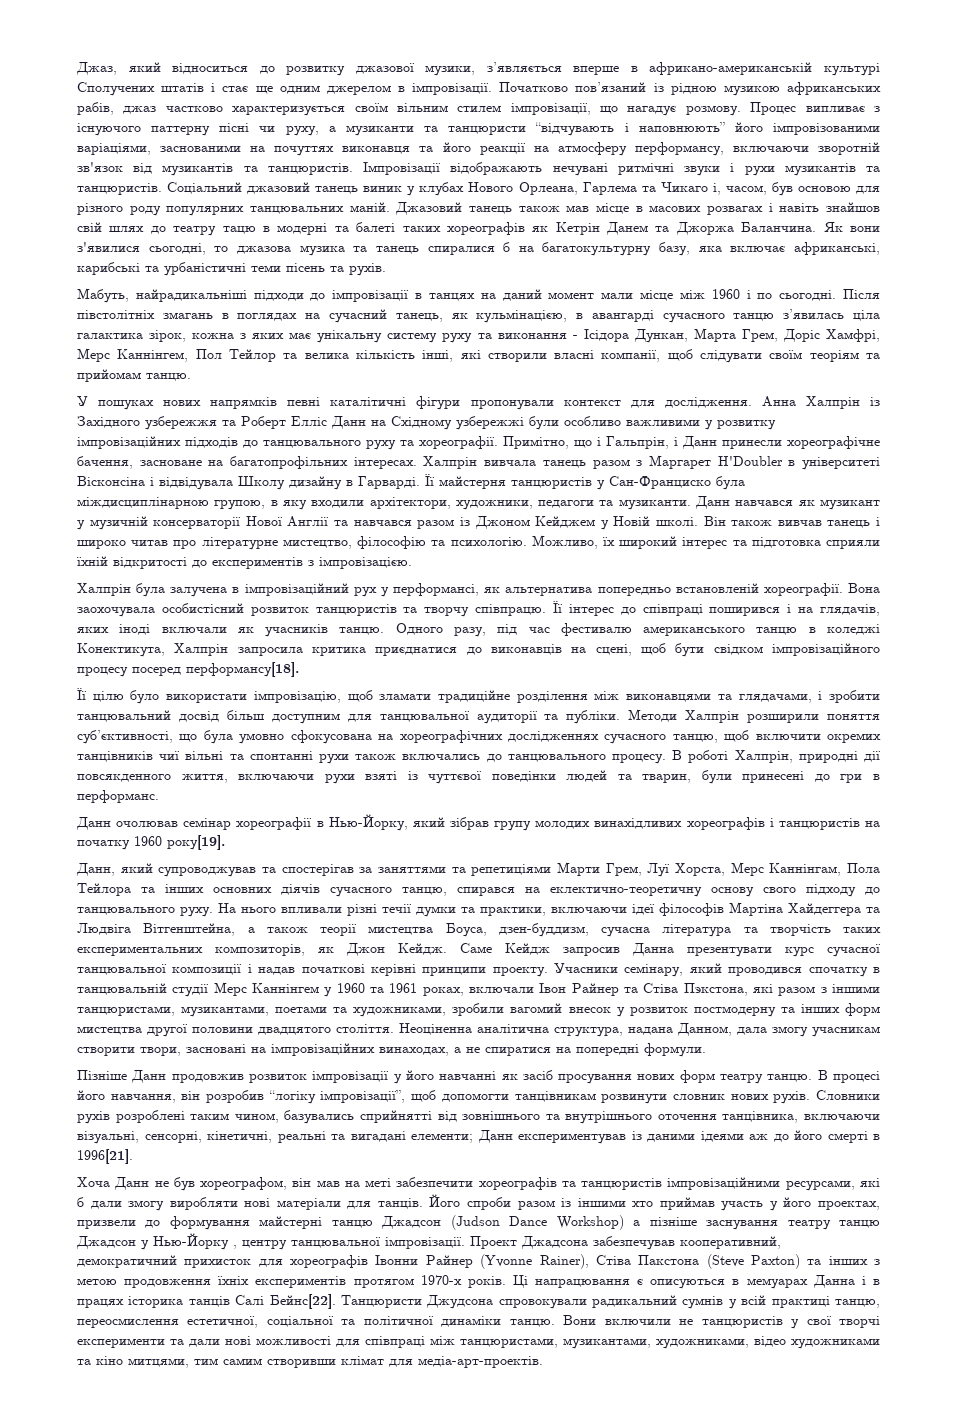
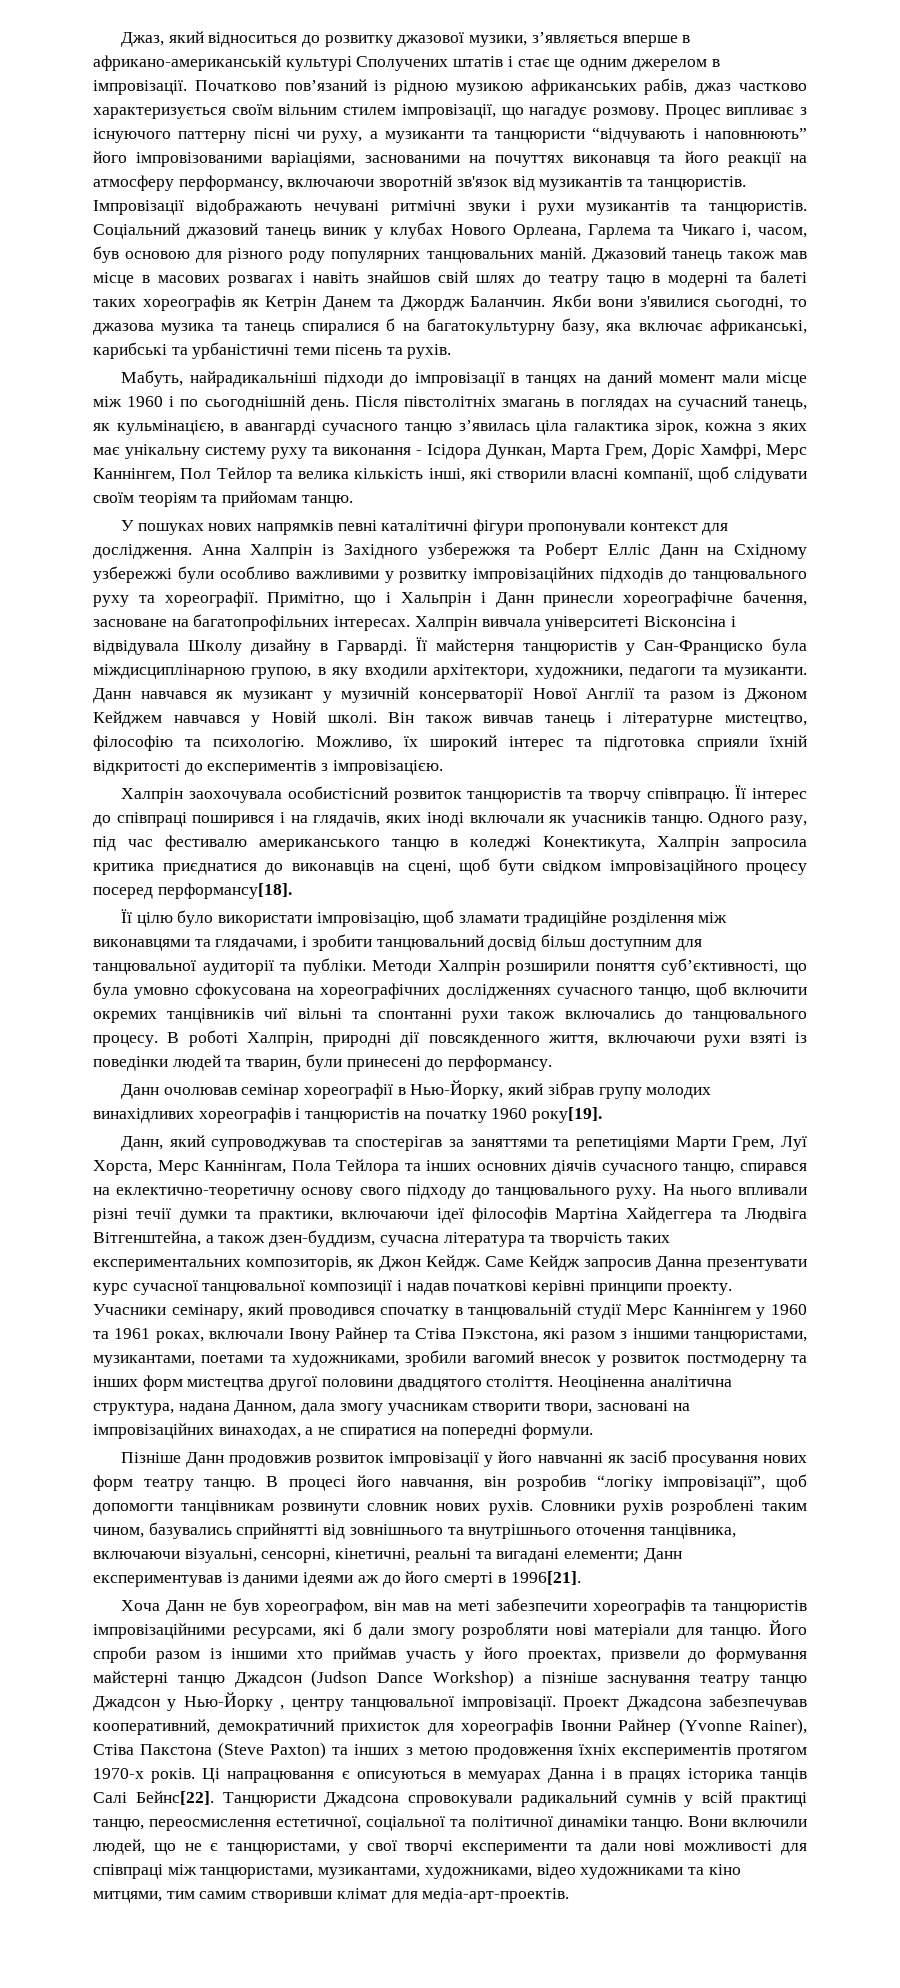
[675,222,843,235] Джоржа Баланчина. Як -> [400,294,591,311] Джордж Баланчин. Якби
[779,290,837,301] сьогодні. -> [204,395,349,411] сьогоднішній день.
[606,436,669,449] Гальпрін, -> [400,592,471,607] Хальпрін
[542,455,796,469] танець разом з Маргарет H'Doubler в -> (541, 623) none
[353,520,412,526] навчався -> (661, 695) none
(596, 522) none -> [173,715,240,723] навчався
[77,540,197,549] широко читав про -> (612, 717) none
[136,583,880,597] була залучена в імпровізаційний рух у перформансі, як альтернатива попередньо встановленій хореографії. Вона -> (183, 795) none
[428,771,483,784] чуттєвої -> (808, 1037) none
[840,774,880,783] [77,790,159,803] гри в перформанс. -> [448,1055,553,1071] перформансу.
[320,923,487,937] теорії мистецтва Боуса, -> (266, 1239) none
[539,983,567,993] Івон -> [288,1328,330,1343] Івону
[169,1197,238,1210] виробляти -> [462,1622,549,1639] розробляти
[377,1198,423,1209] танців. -> [710,1627,762,1639] танцю.
[426,1295,494,1309] Джудсона -> [324,1792,400,1807] Джадсона
[679,1316,783,1328] не танцюристів -> [93,1839,341,1855] людей, що не є танцюристами,

